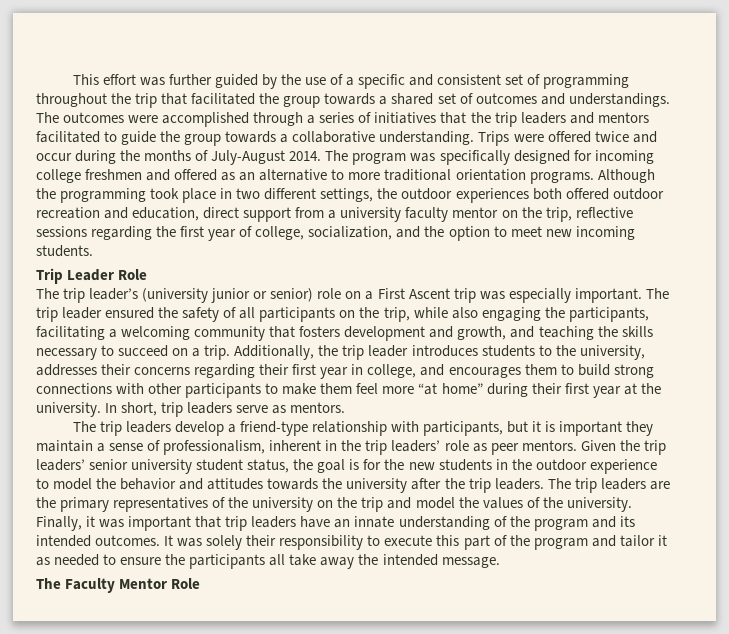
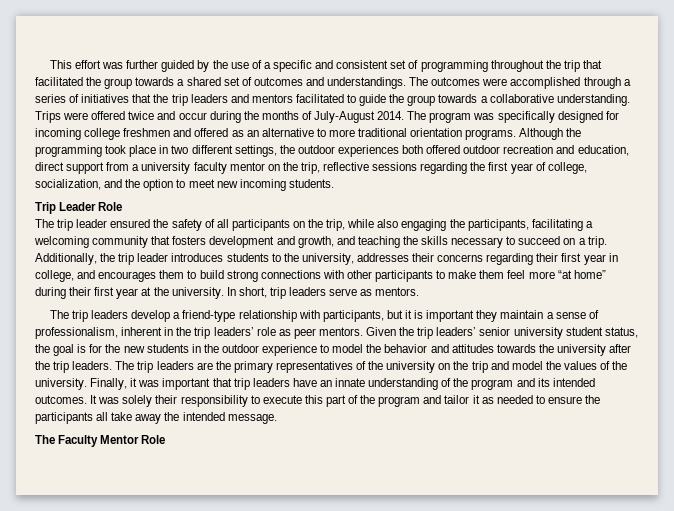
[89,288,669,303] [36,307,58,322] leader’s (university junior or senior) role on a First Ascent trip was especially important. The trip -> (74, 225) none

